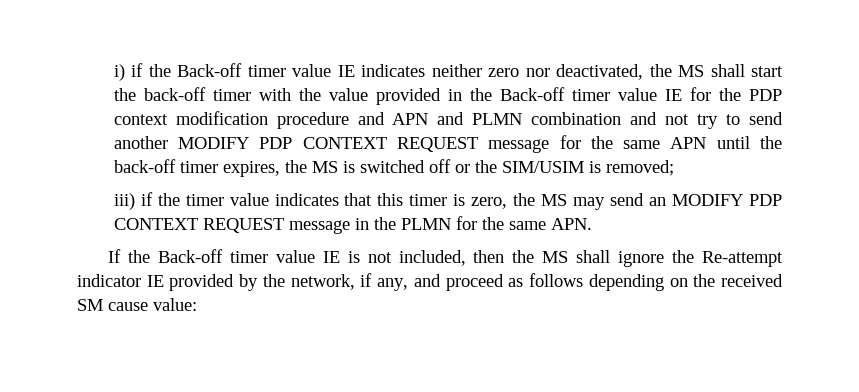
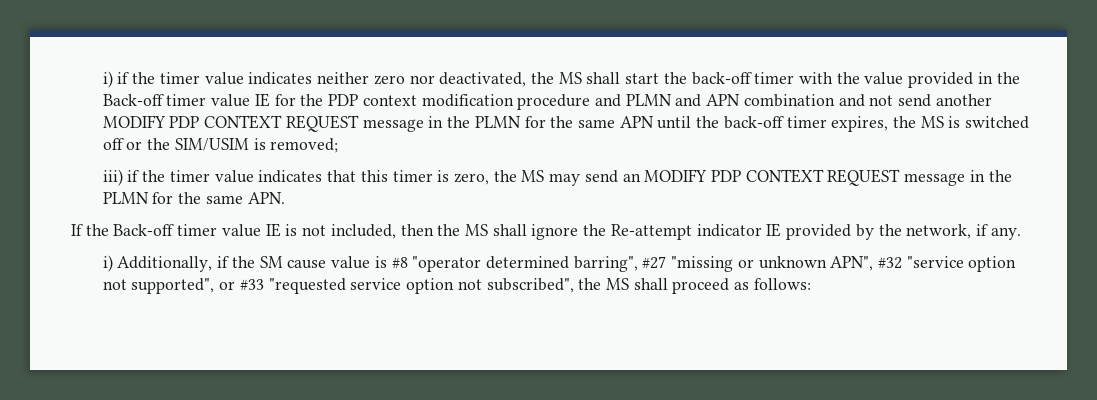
[177,63,355,77] Back-off timer value IE -> [159,72,244,85] timer value
[392,112,523,125] APN and PLMN -> [625,94,741,107] PLMN and APN
[697,114,741,129] try to -> (894, 100) none
(550, 146) none -> [428,116,521,128] in the PLMN
[377,273,784,291] [77,298,197,311] any, and proceed as follows depending on the received SM cause value: -> [990,227,1021,240] [102,255,1017,272] [102,278,811,294] any. // i) Additionally, if the SM cause value is #8 "operator determined barring", #27 "missing or unknown APN", #32 "service option not supported", or #33 "requested service option not subscribed", the MS shall proceed as follows:

